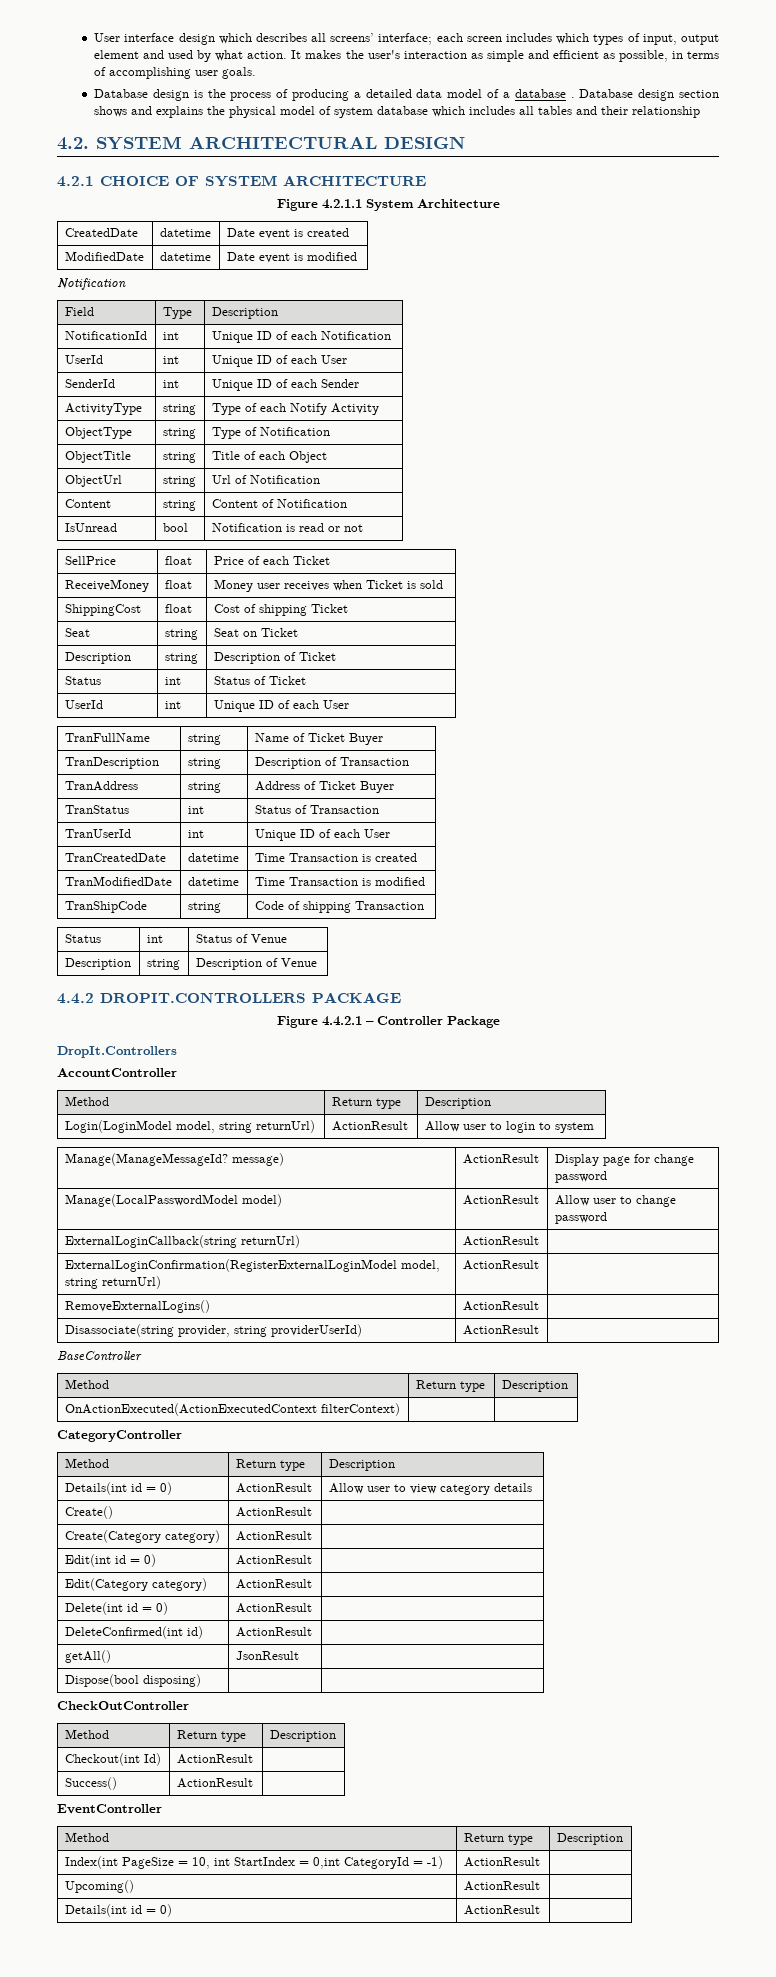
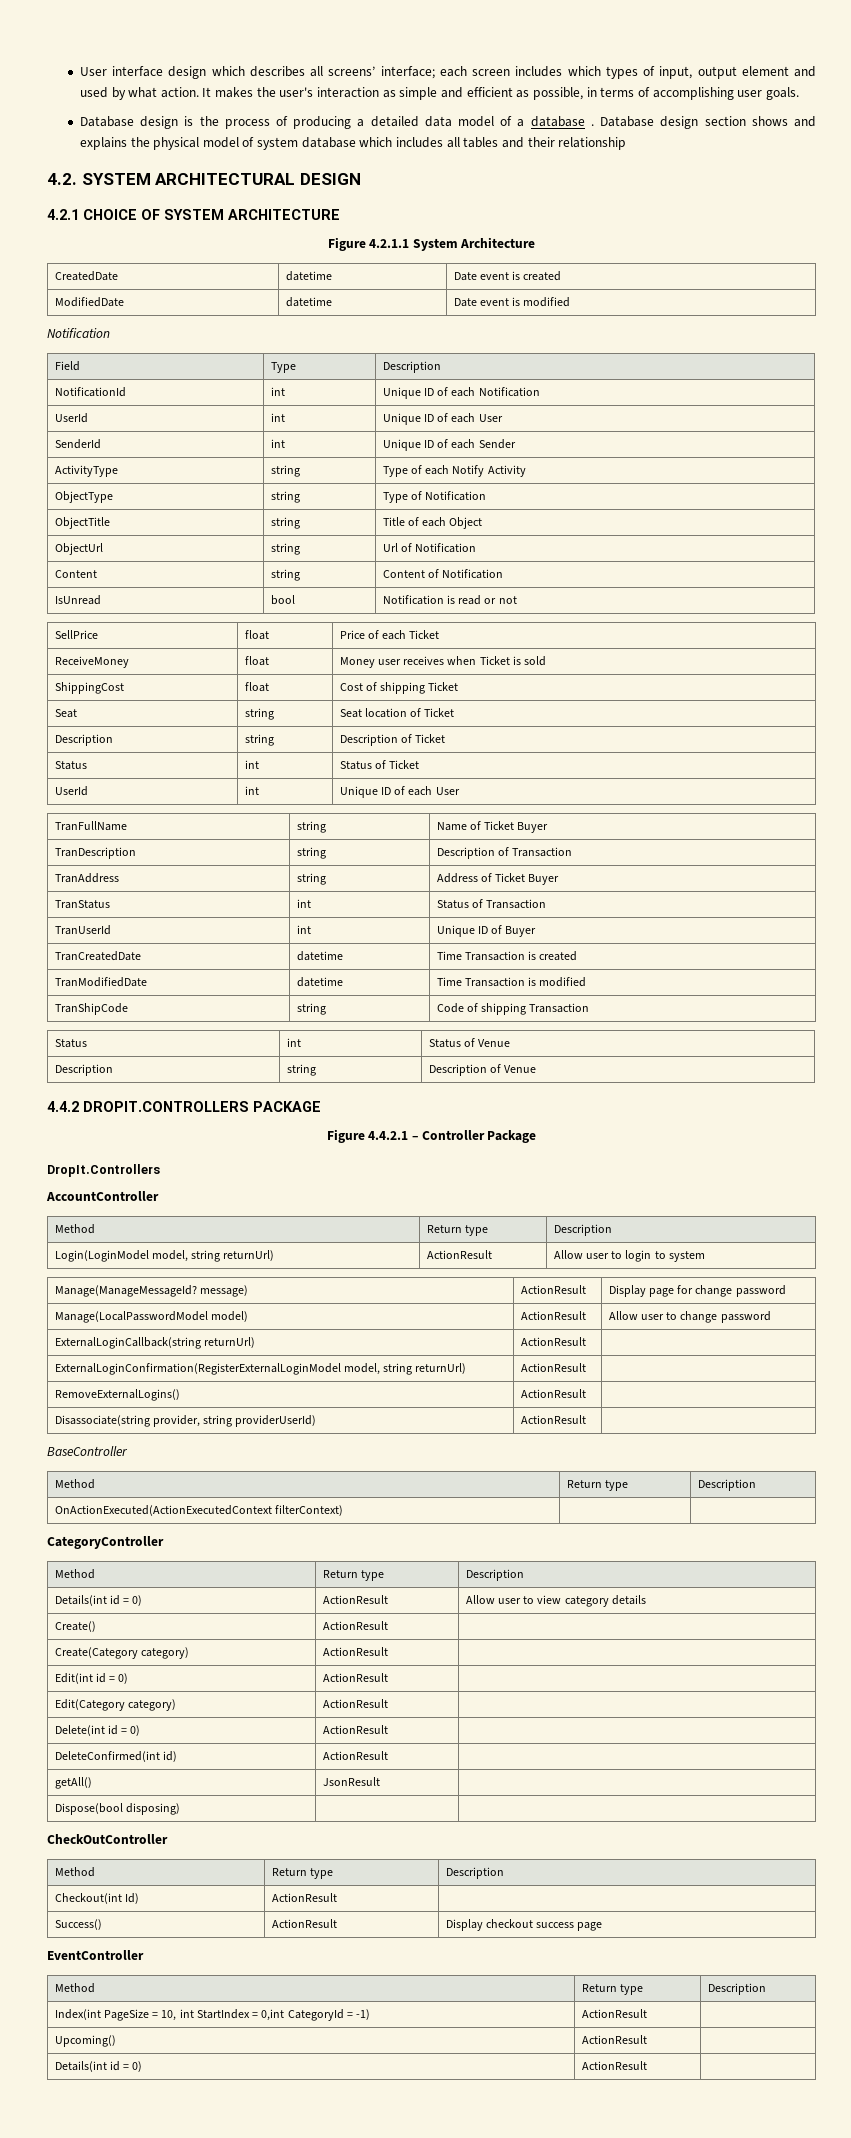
[242,631,257,637] on -> [364,708,422,718] location of
[333,829,390,838] each User -> [505,926,537,937] Buyer
(253, 1783) none -> [445,1919,603,1931] Display checkout success page

